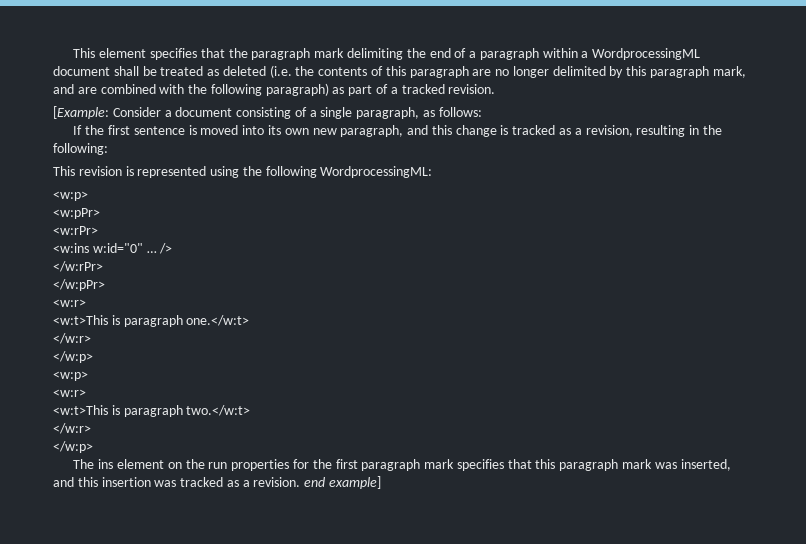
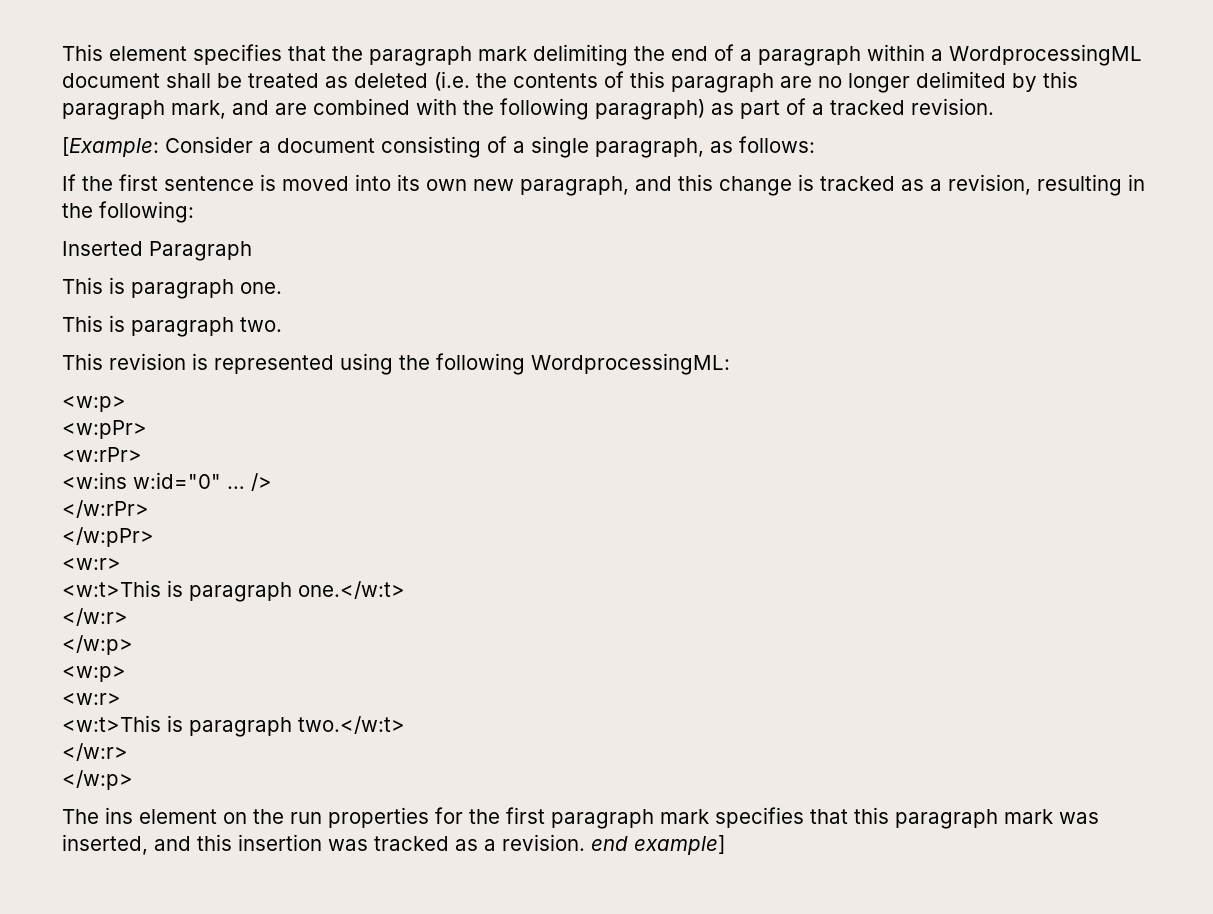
(108, 149) none -> [62,241,252,261] [62,277,282,299] [62,315,282,337] // Inserted Paragraph // This is paragraph one. // This is paragraph two.

